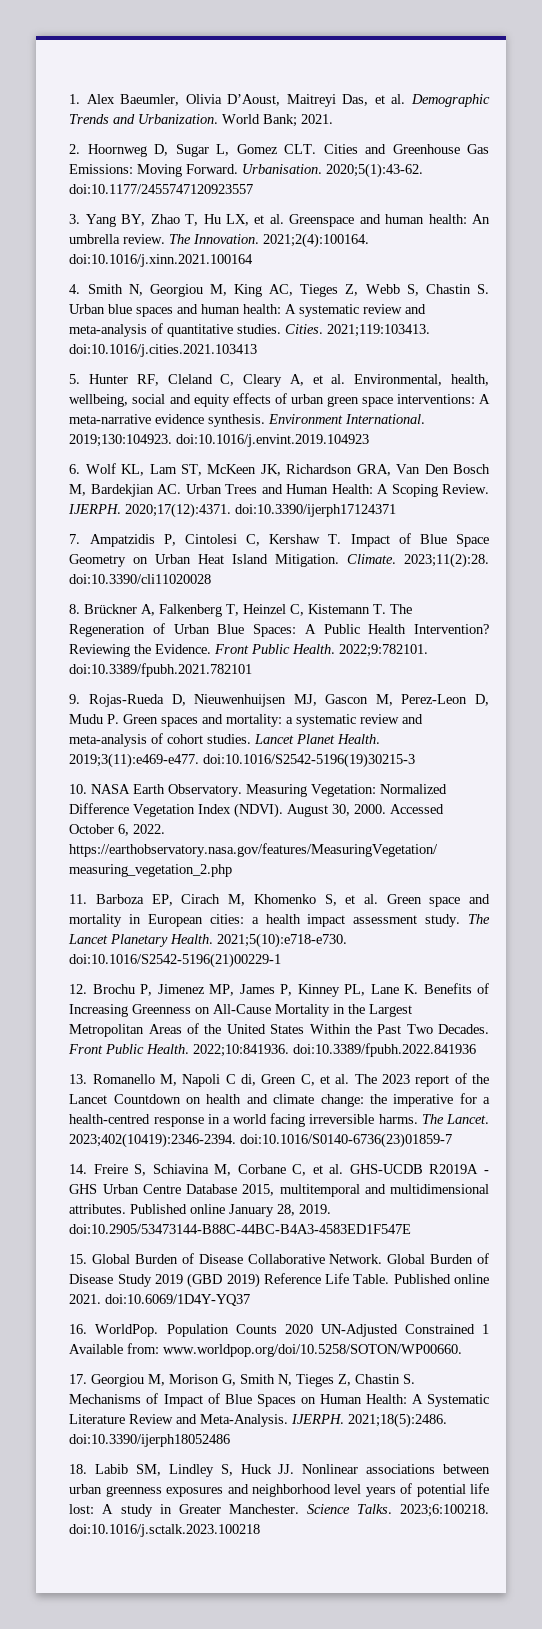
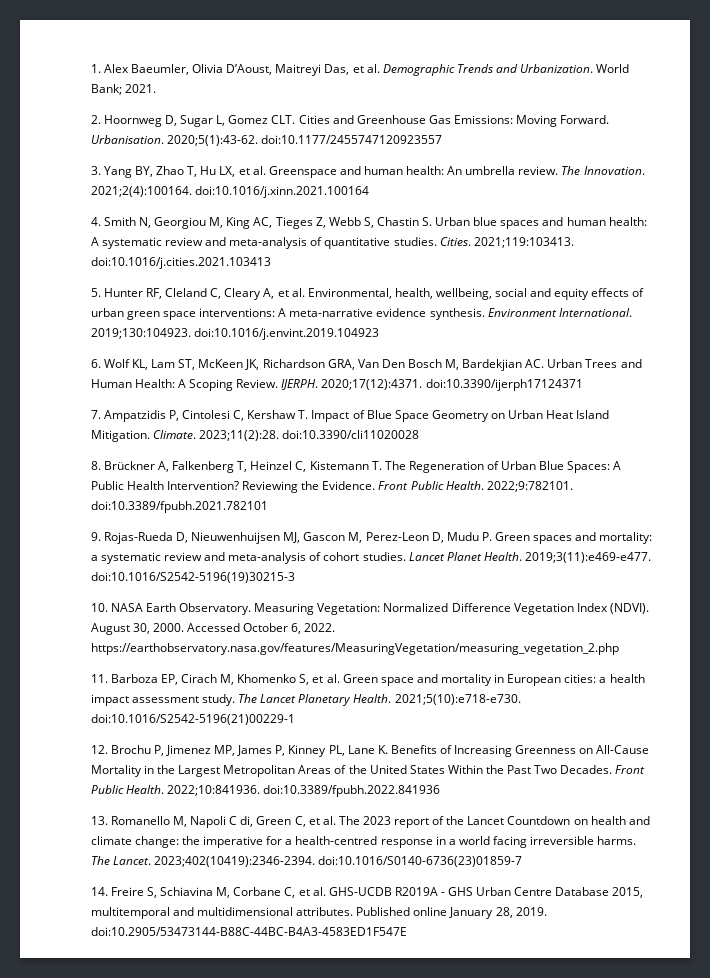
[69,1253,489,1264] [69,1273,490,1288] [69,1294,251,1306] [69,1324,489,1337] [69,1343,463,1357] [69,1374,416,1387] [69,1393,489,1407] [69,1413,448,1428] [69,1434,231,1447] [69,1464,490,1477] [69,1483,489,1497] [69,1504,489,1517] [69,1524,261,1537] // 15. Global Burden of Disease Collaborative Network. Global Burden of Disease Study 2019 (GBD 2019) Reference Life Table. Published online 2021. doi:10.6069/1D4Y-YQ37 // 16. WorldPop. Population Counts 2020 UN-Adjusted Constrained 1 Available from: www.worldpop.org/doi/10.5258/SOTON/WP00660. // 17. Georgiou M, Morison G, Smith N, Tieges Z, Chastin S. Mechanisms of Impact of Blue Spaces on Human Health: A Systematic Literature Review and Meta-Analysis. IJERPH. 2021;18(5):2486. doi:10.3390/ijerph18052486 // 18. Labib SM, Lindley S, Huck JJ. Nonlinear associations between urban greenness exposures and neighborhood level years of potential life lost: A study in Greater Manchester. Science Talks. 2023;6:100218. doi:10.1016/j.sctalk.2023.100218 -> (407, 931) none

